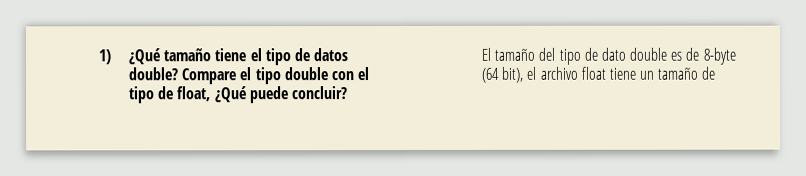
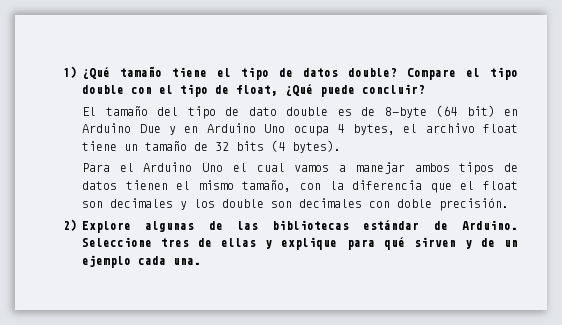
[501,66,524,83] bit), -> [466,105,518,117] [82,123,395,136] bit) en Arduino Due y en Arduino Uno ocupa 4 bytes,
(716, 73) none -> [215,140,342,153] [82,162,519,175] [82,180,518,193] [82,198,510,211] [63,219,518,233] [82,237,518,250] [82,255,202,268] 32 bits (4 bytes). // Para el Arduino Uno el cual vamos a manejar ambos tipos de datos tienen el mismo tamaño, con la diferencia que el float son decimales y los double son decimales con doble precisión. // 2) Explore algunas de las bibliotecas estándar de Arduino. Seleccione tres de ellas y explique para qué sirven y de un ejemplo cada una.

